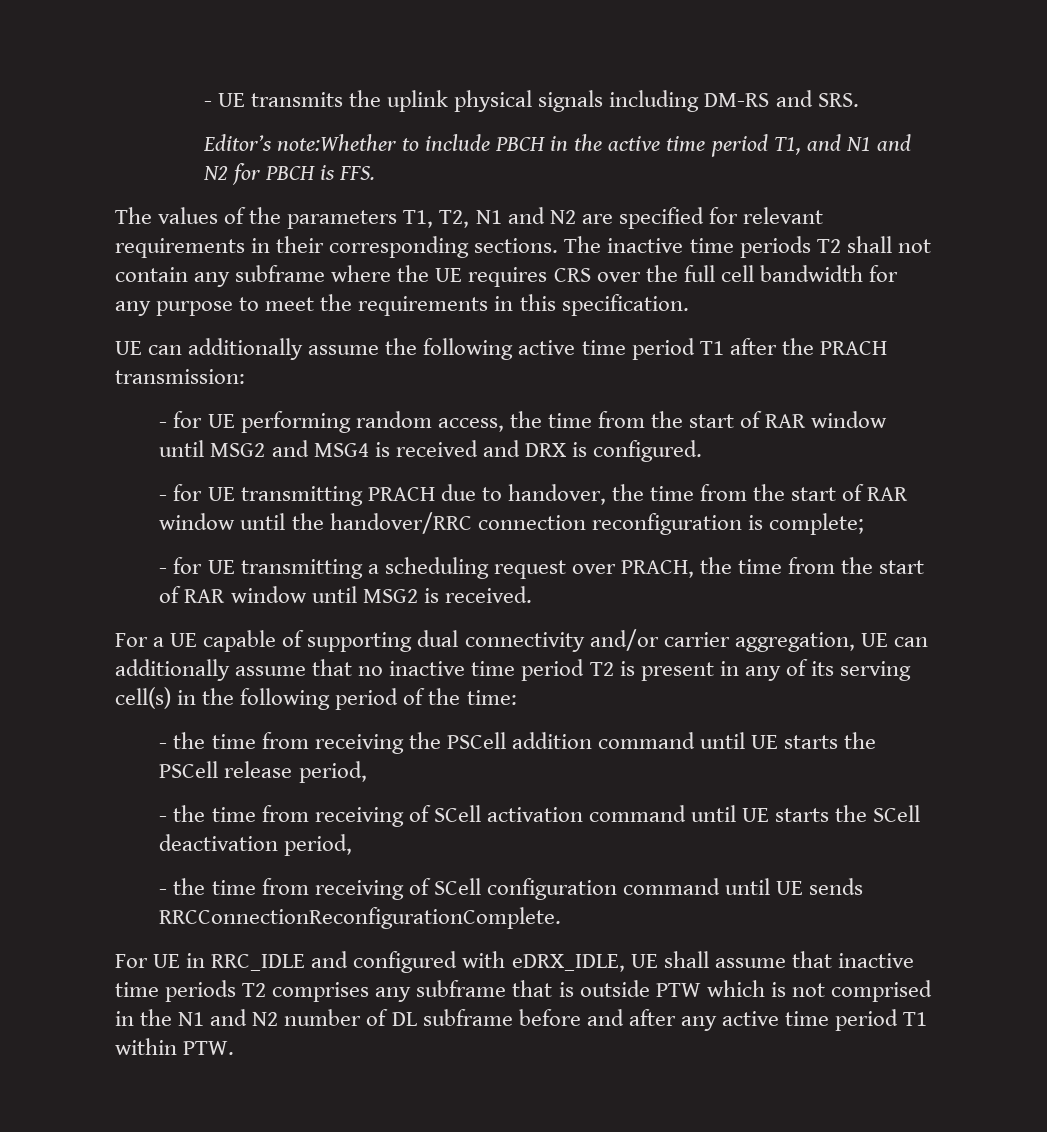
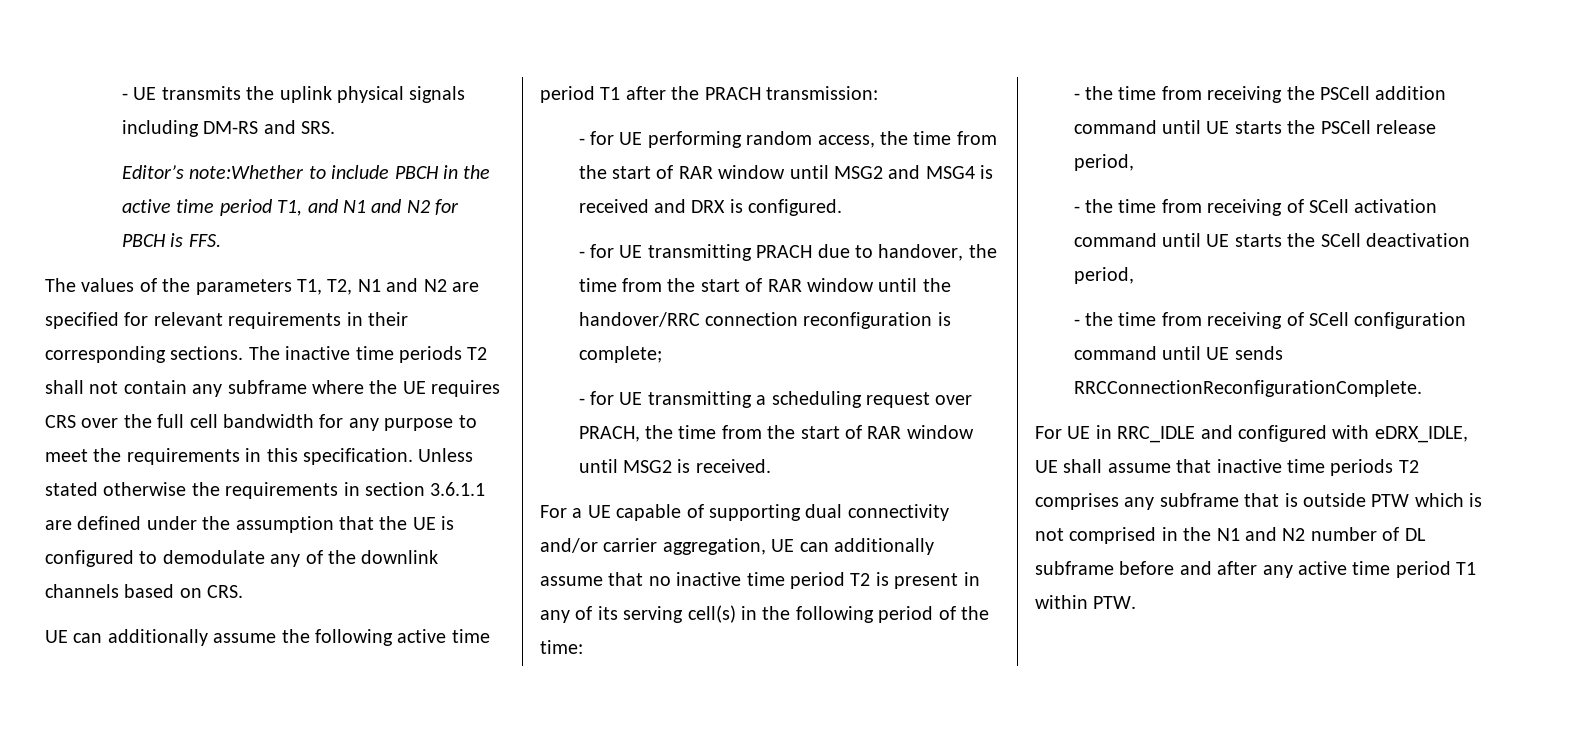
(689, 305) none -> [418,448,474,462] [45,482,486,499] [45,516,455,533] [45,550,439,567] [45,584,244,598] Unless stated otherwise the requirements in section 3.6.1.1 are defined under the assumption that the UE is configured to demodulate any of the downlink channels based on CRS.

